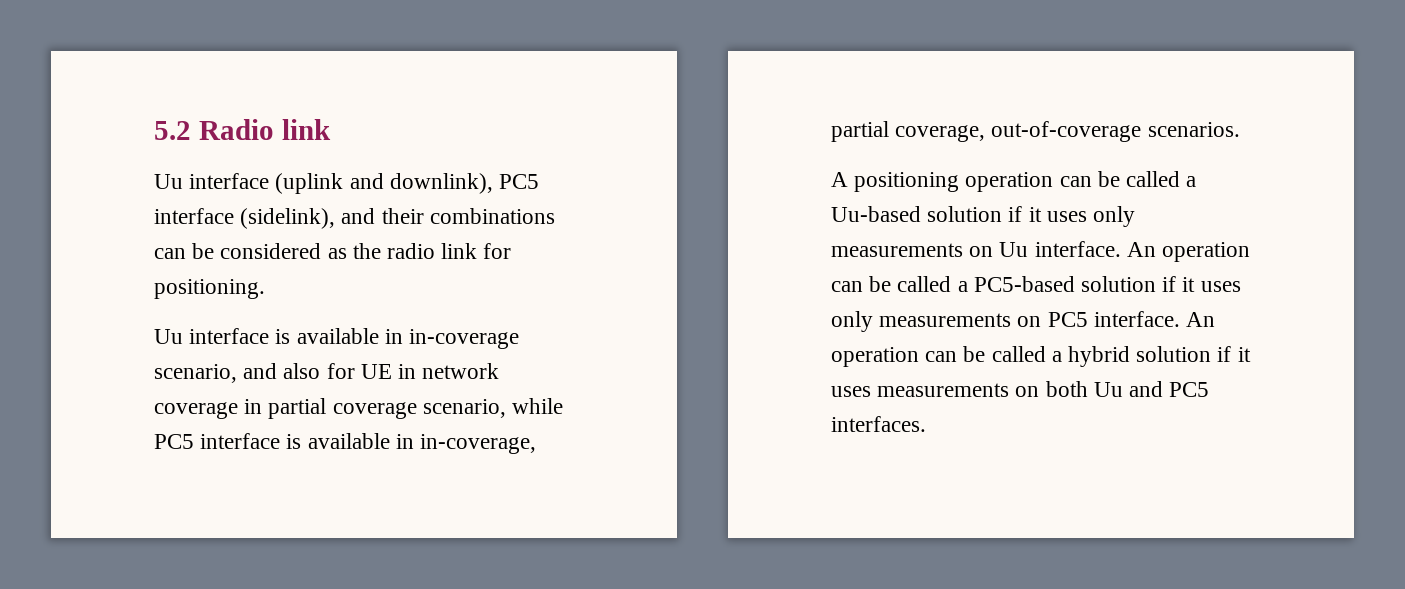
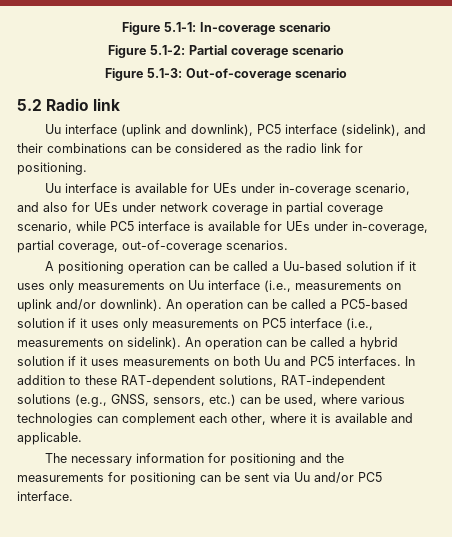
(154, 130) none -> [121,22,331,35] [108,45,344,58] [105,68,347,81] Figure 5.1-1: In-coverage scenario // Figure 5.1-2: Partial coverage scenario // Figure 5.1-3: Out-of-coverage scenario //
[384,329,403,344] in -> [191,183,276,193] for UEs under
[360,364,417,379] UE in -> [94,202,156,212] UEs under
[395,434,414,449] in -> [264,221,348,231] for UEs under
[1034,241,1121,257] interface. -> [208,280,401,292] [17,299,162,312] interface (i.e., measurements on uplink and/or downlink).
[1093,311,1180,327] interface. -> [290,318,373,330] [17,337,181,349] interface (i.e., measurements on sidelink).
(926, 424) none -> [405,356,415,366] [17,375,385,388] [17,394,405,407] [17,413,413,426] [17,432,82,445] [45,453,345,466] [17,472,382,485] [17,491,73,501] In addition to these RAT-dependent solutions, RAT-independent solutions (e.g., GNSS, sensors, etc.) can be used, where various technologies can complement each other, where it is available and applicable. // The necessary information for positioning and the measurements for positioning can be sent via Uu and/or PC5 interface.

